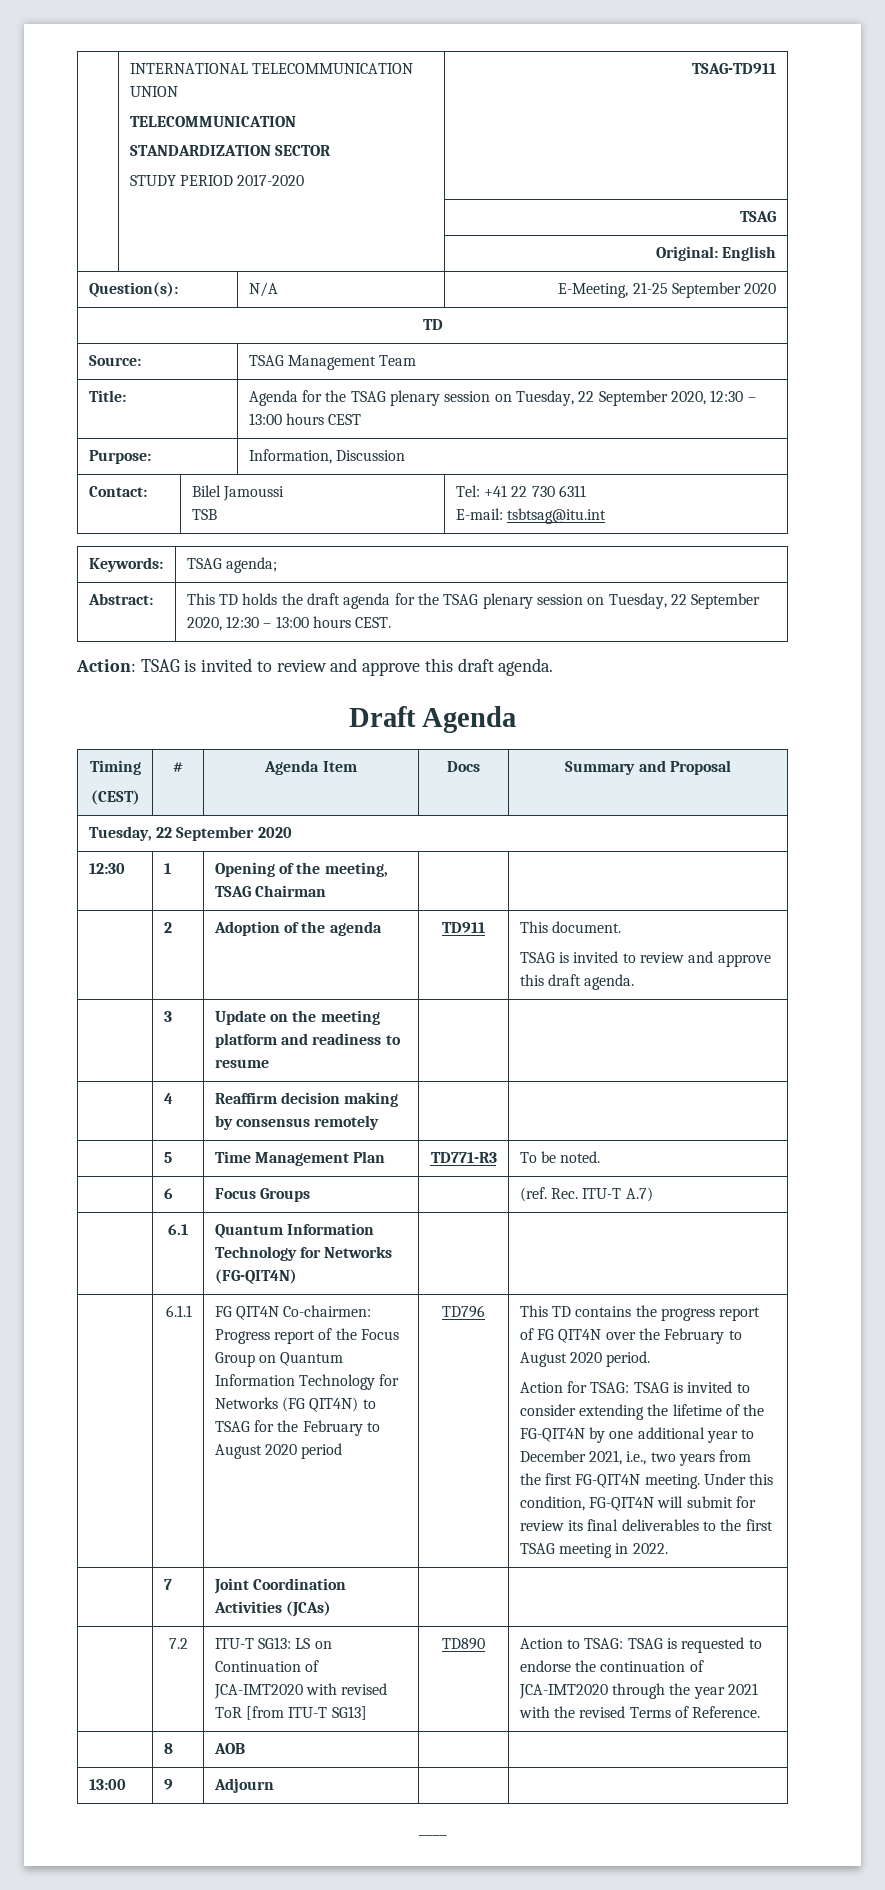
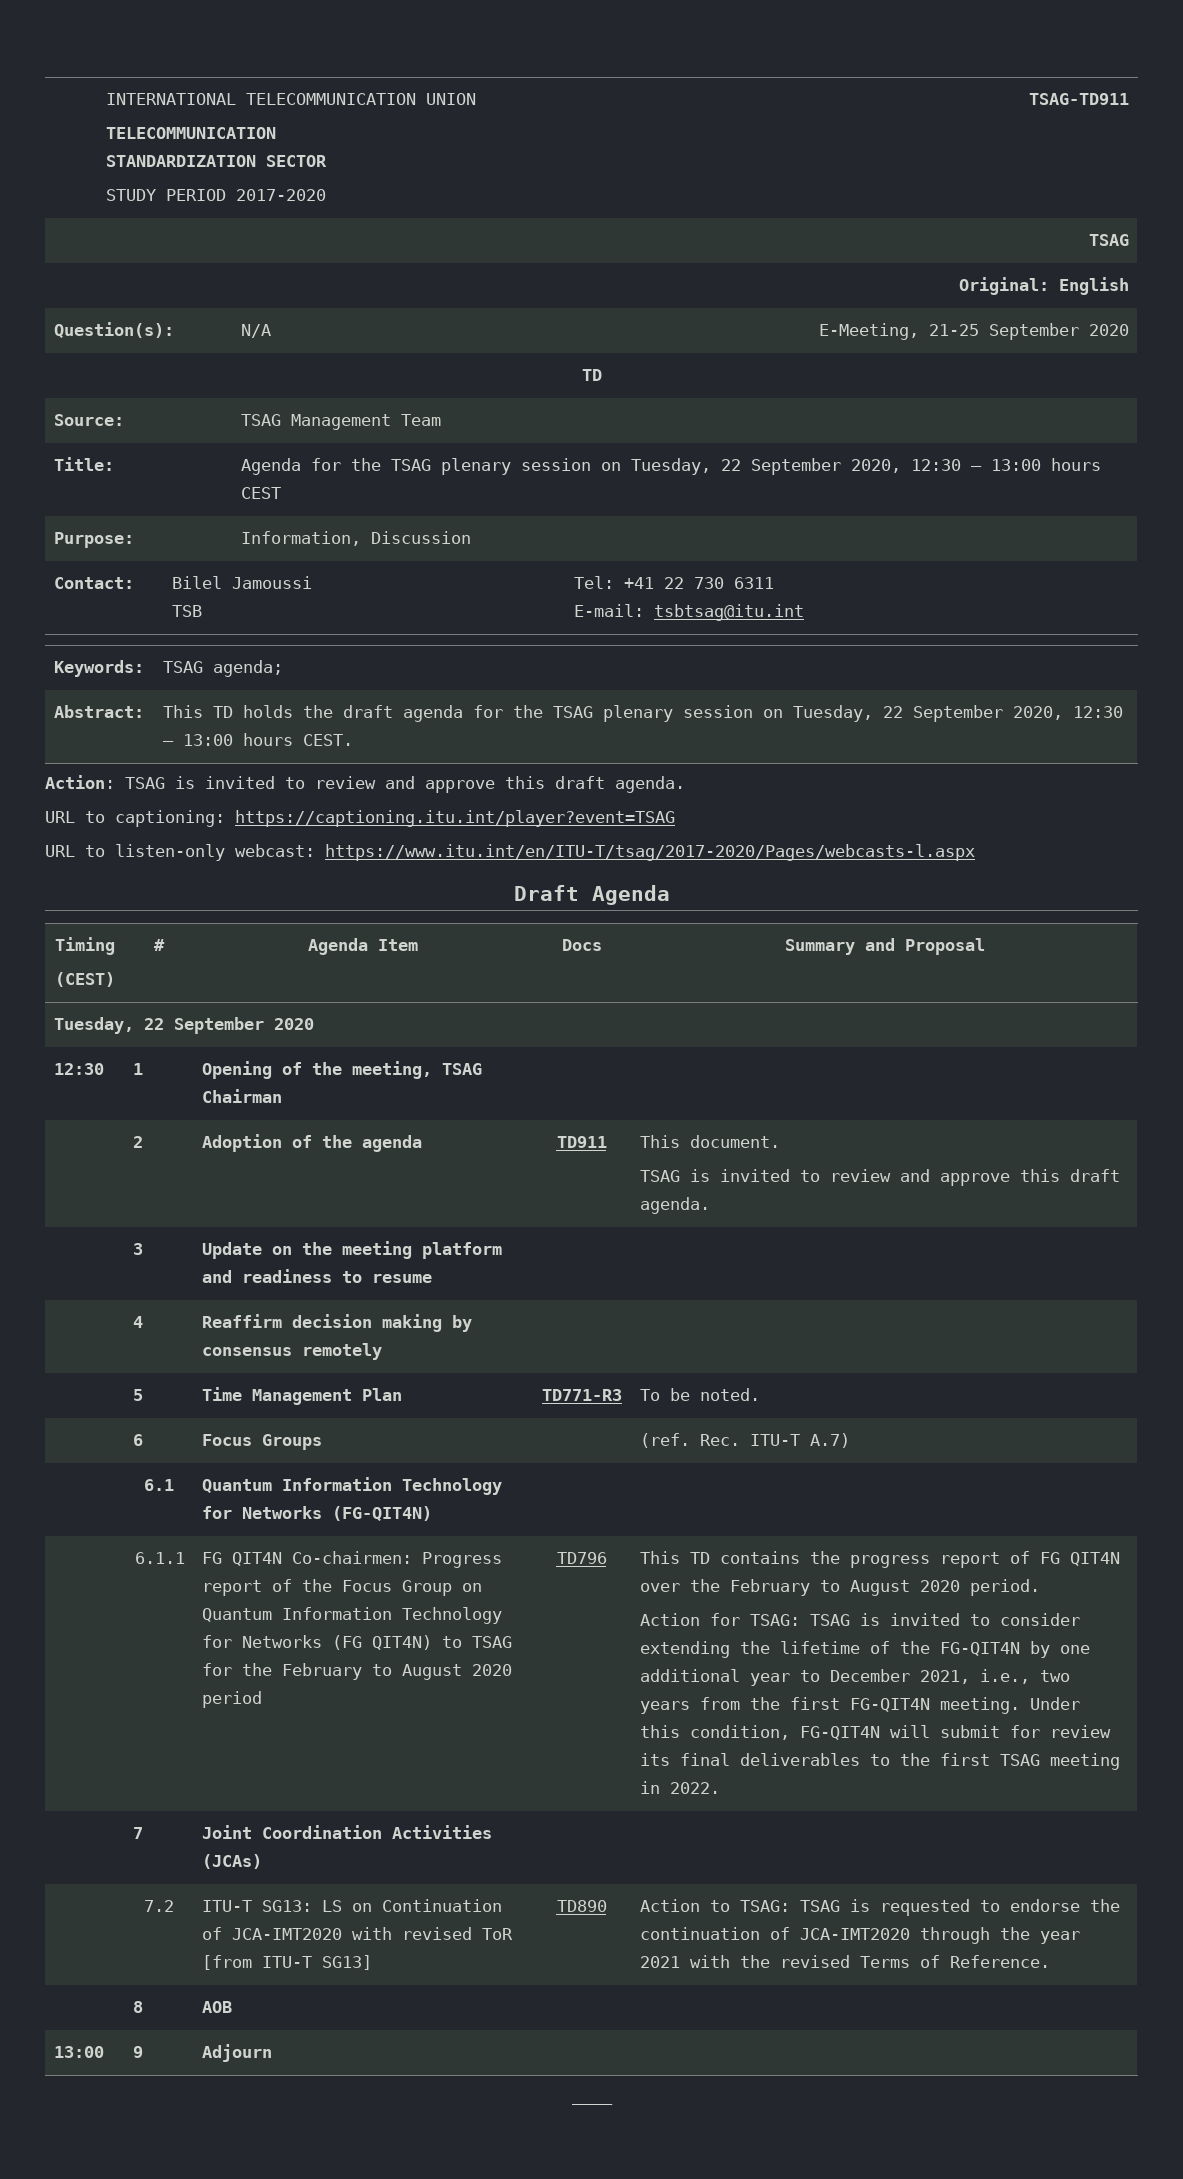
(554, 667) none -> [45,810,675,827] [45,844,975,861] // URL to captioning: https://captioning.itu.int/player?event=TSAG // URL to listen-only webcast: https://www.itu.int/en/ITU-T/tsag/2017-2020/Pages/webcasts-l.aspx

